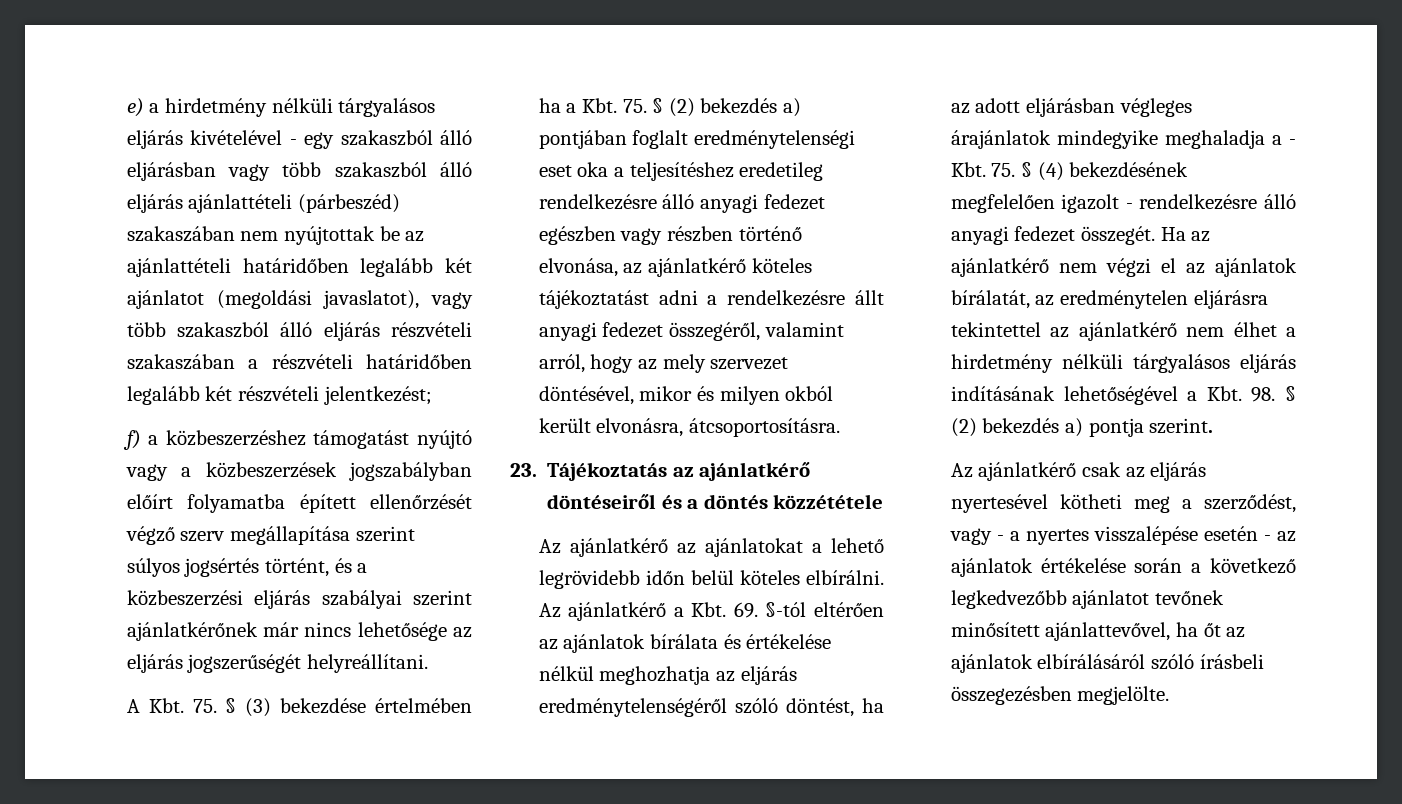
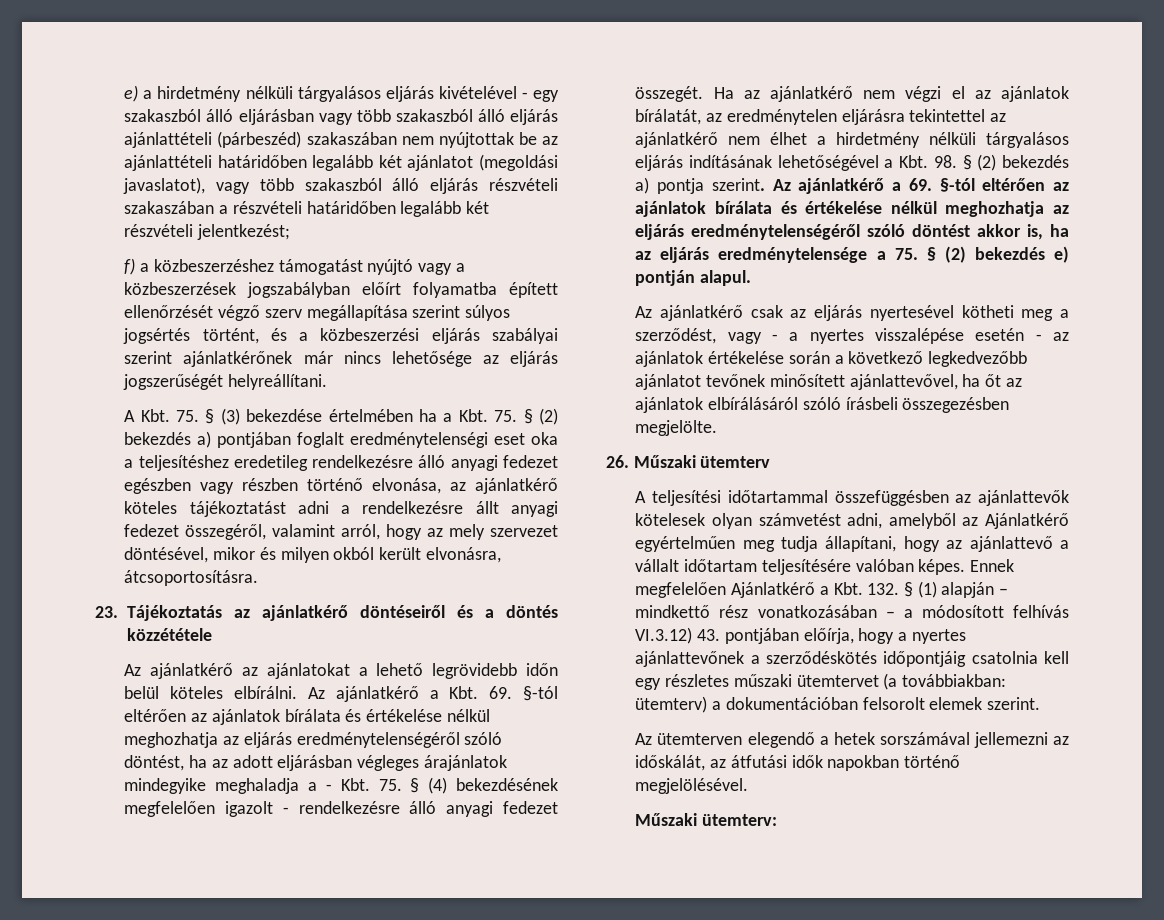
(1214, 426) none -> [772,178,1069,194] [635,201,1069,217] [635,224,1069,240] [635,246,1069,263] [635,270,752,286] Az ajánlatkérő a 69. §-tól eltérően az ajánlatok bírálata és értékelése nélkül meghozhatja az eljárás eredménytelenségéről szóló döntést akkor is, ha az eljárás eredménytelensége a 75. § (2) bekezdés e) pontján alapul.
(1170, 695) none -> [606,455,771,468] [635,490,1069,506] [635,513,1069,529] [635,536,1069,552] [635,559,1014,575] [635,581,1009,598] [635,605,1069,618] [635,627,966,644] [635,651,1069,667] [635,673,1006,690] [635,696,1040,713] [635,732,1069,748] [635,755,960,771] [635,778,749,794] [635,813,778,826] // 26. Műszaki ütemterv // A teljesítési időtartammal összefüggésben az ajánlattevők kötelesek olyan számvetést adni, amelyből az Ajánlatkérő egyértelműen meg tudja állapítani, hogy az ajánlattevő a vállalt időtartam teljesítésére valóban képes. Ennek megfelelően Ajánlatkérő a Kbt. 132. § (1) alapján – mindkettő rész vonatkozásában – a módosított felhívás VI.3.12) 43. pontjában előírja, hogy a nyertes ajánlattevőnek a szerződéskötés időpontjáig csatolnia kell egy részletes műszaki ütemtervet (a továbbiakban: ütemterv) a dokumentációban felsorolt elemek szerint. // Az ütemterven elegendő a hetek sorszámával jellemezni az időskálát, az átfutási idők napokban történő megjelölésével. // Műszaki ütemterv:

